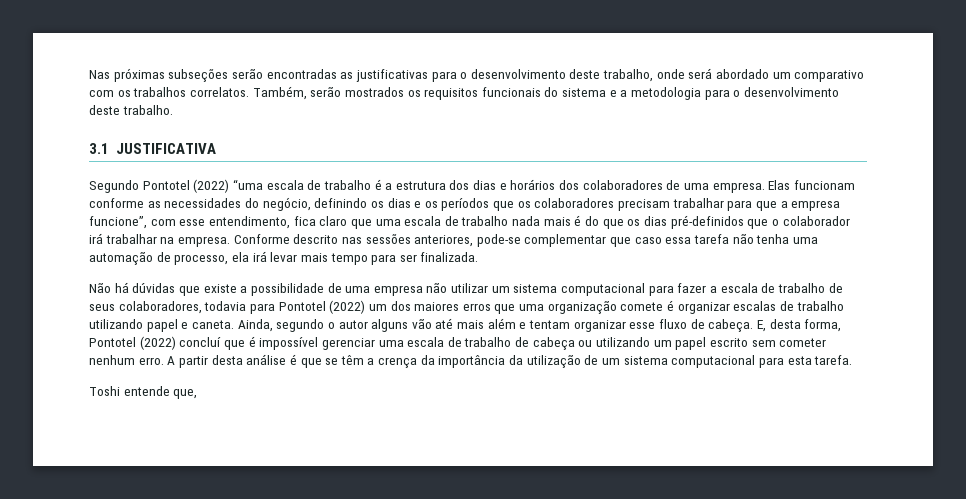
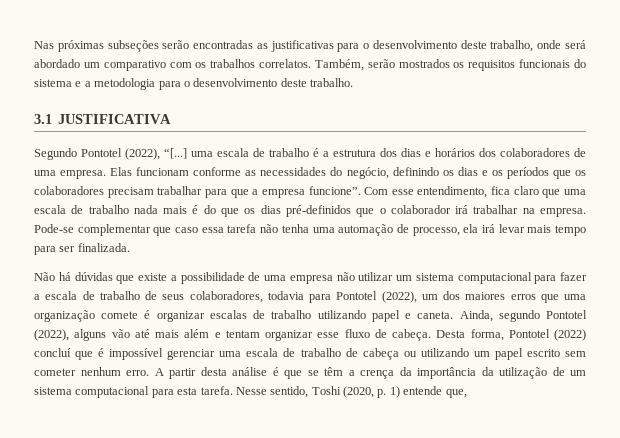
[193,179,263,193] (2022) “uma -> [125,148,213,160] (2022), “[...] uma
[89,216,176,229] funcione”, com -> [308,186,389,195] funcione”. Com
[233,233,521,247] Conforme descrito nas sessões anteriores, pode-se -> [34,224,74,233] Pode-se
[329,300,366,314] (2022) -> [381,291,417,303] (2022),
[327,320,368,329] o autor -> [546,310,587,319] [34,329,69,341] Pontotel (2022),
[756,319,801,332] E, desta -> [436,330,466,338] Desta
[89,386,120,396] // Toshi -> [235,386,400,398] Nesse sentido, Toshi (2020, p. 1)

